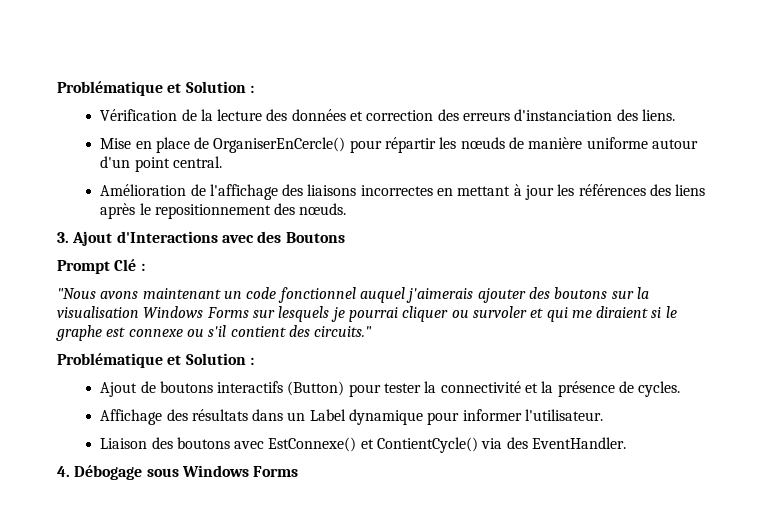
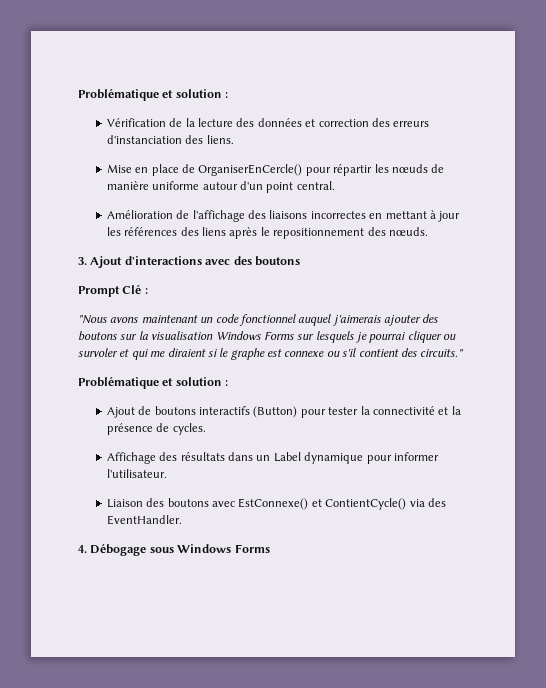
[57,81,246,96] Problématique et Solution -> [78,89,222,101] Problématique et solution
[116,231,218,243] d'Interactions -> [124,256,202,265] d'interactions
[285,232,345,243] Boutons -> [254,256,300,266] boutons
[185,353,246,365] Solution -> [175,377,222,386] solution

